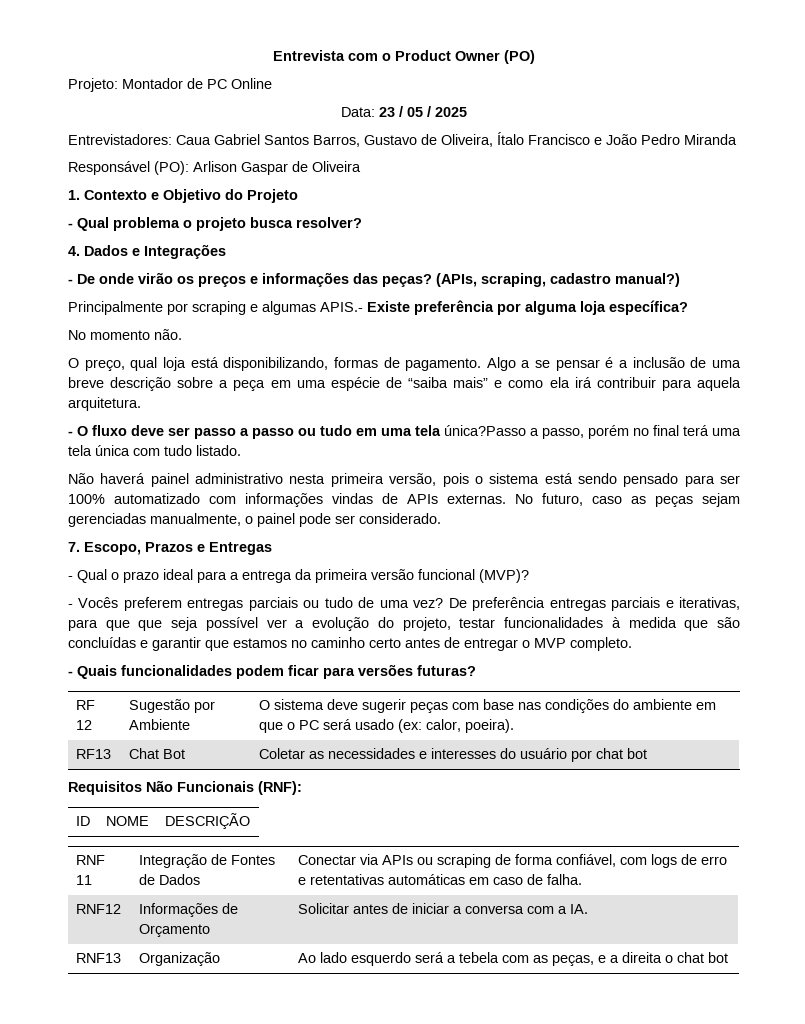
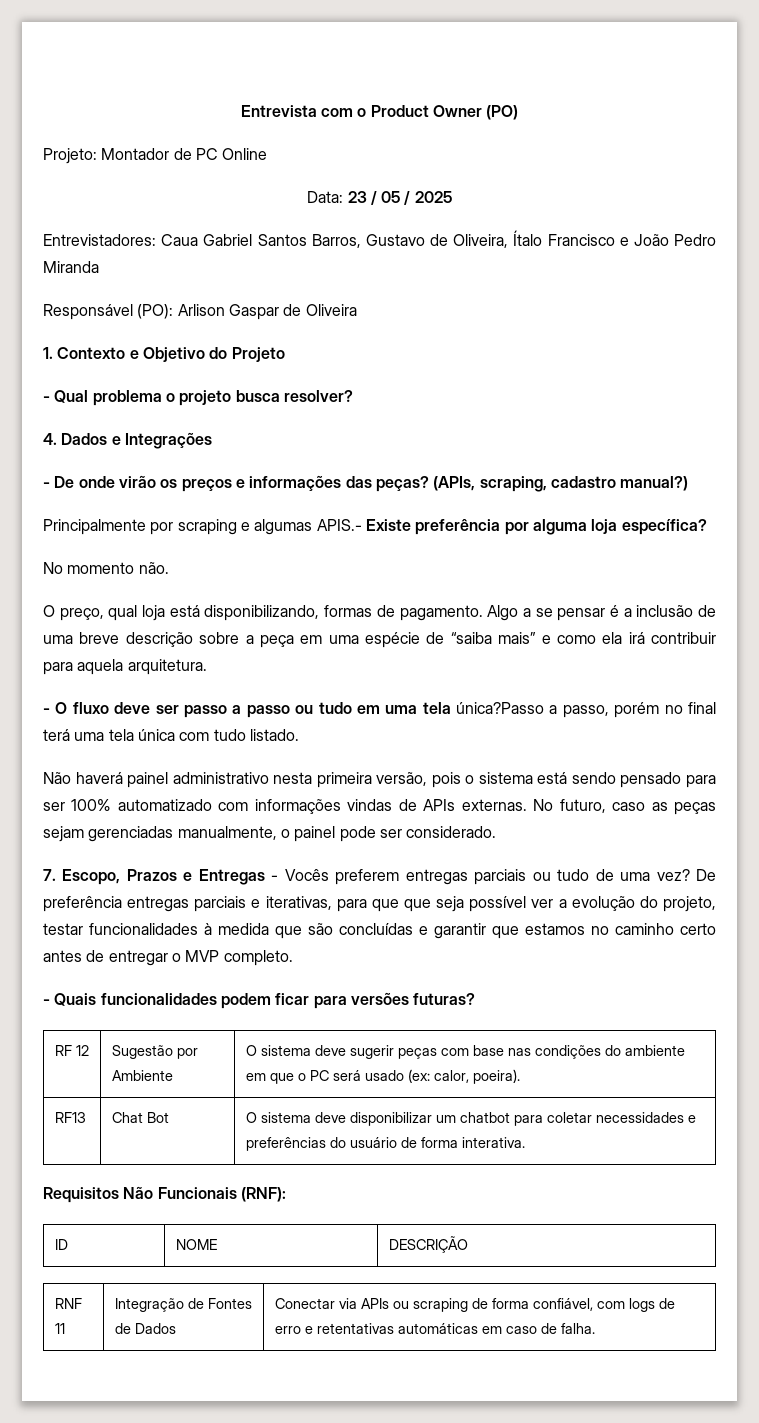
[68,569,529,583] // - Qual o prazo ideal para a entrega da primeira versão funcional (MVP)? // -> (265, 877) none
[258,748,324,759] Coletar as -> [245,1112,592,1126] O sistema deve disponibilizar um chatbot para coletar
[430,748,496,759] interesses -> [245,1137,326,1151] preferências
[570,748,647,762] por chat bot -> [400,1137,525,1148] de forma interativa.
[75,904,121,914] [138,903,238,917] [138,924,210,937] [297,903,588,914] [75,953,121,963] [138,952,220,966] [297,952,728,966] // RNF12 | Informações de Orçamento | Solicitar antes de iniciar a conversa com a IA. // RNF13 | Organização | Ao lado esquerdo será a tebela com as peças, e a direita o chat bot -> (595, 1328) none

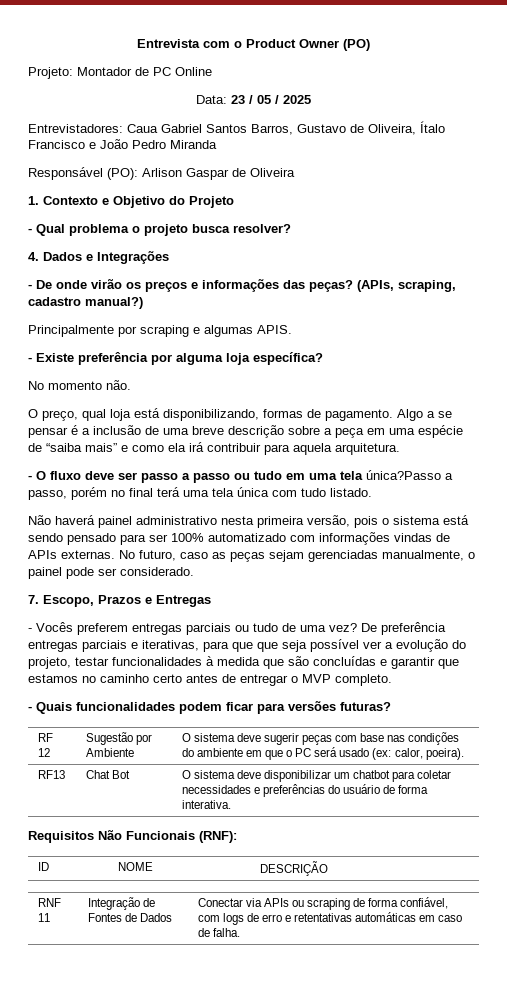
[316,519,362,531] APIS.- -> [257,325,292,334] [28,357,32,362] APIS. // -
(265, 877) none -> (211, 601) //

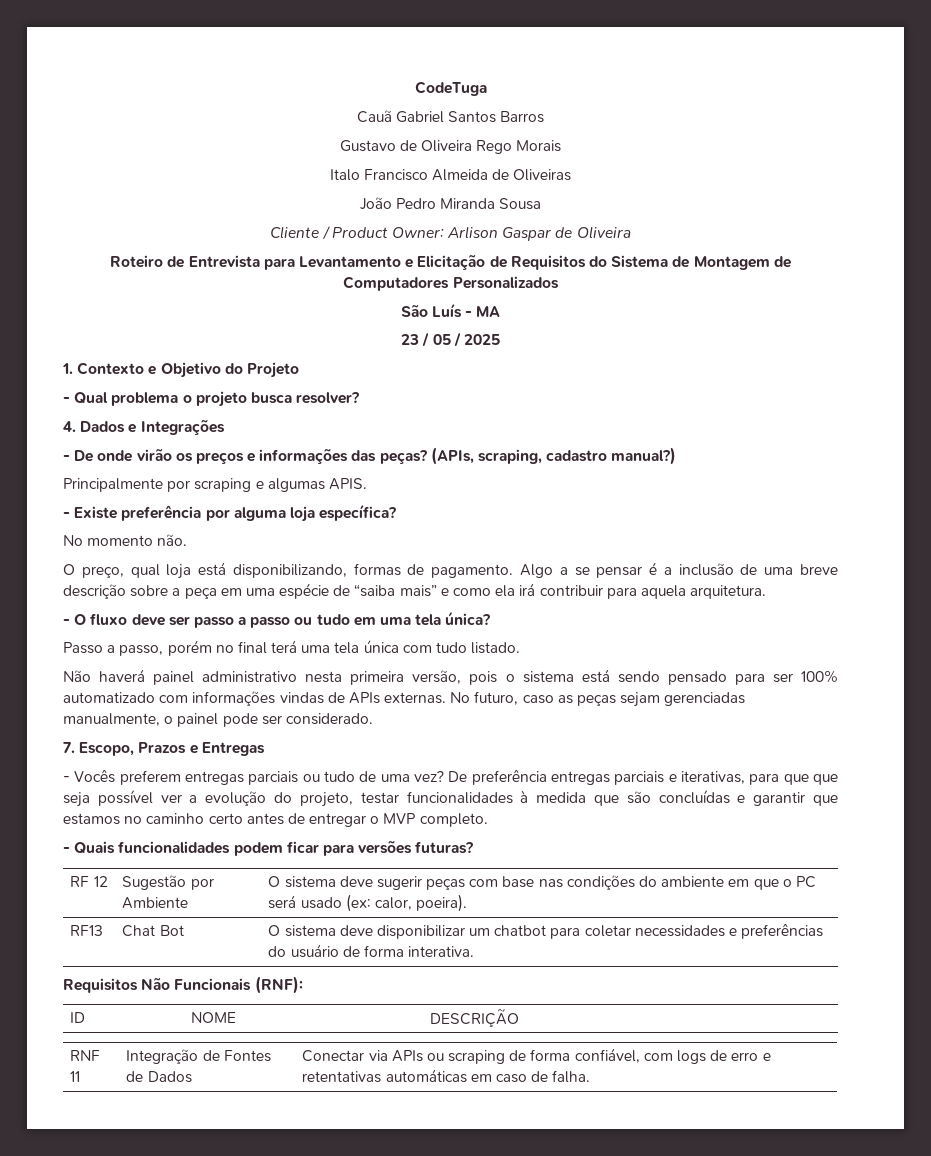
[137,39,370,51] [28,67,212,79] [196,95,227,104] Entrevista com o Product Owner (PO) // Projeto: Montador de PC Online // Data: -> [414,81,487,96] [356,110,545,123] [339,140,562,154] [329,169,572,181] [359,197,542,210] [270,226,631,241] [110,254,791,270] [343,276,559,291] [400,303,501,318] CodeTuga // Cauã Gabriel Santos Barros // Gustavo de Oliveira Rego Morais // Italo Francisco Almeida de Oliveiras // João Pedro Miranda Sousa // Cliente / Product Owner: Arlison Gaspar de Oliveira // Roteiro de Entrevista para Levantamento e Elicitação de Requisitos do Sistema de Montagem de Computadores Personalizados // São Luís - MA //
[28,121,445,135] [28,139,217,149] [28,167,295,180] // Entrevistadores: Caua Gabriel Santos Barros, Gustavo de Oliveira, Ítalo Francisco e João Pedro Miranda // Responsável (PO): Arlison Gaspar de Oliveira -> (500, 339) none
[366,470,441,480] única?Passo -> [445,611,491,625] [63,642,103,654] única? // Passo

